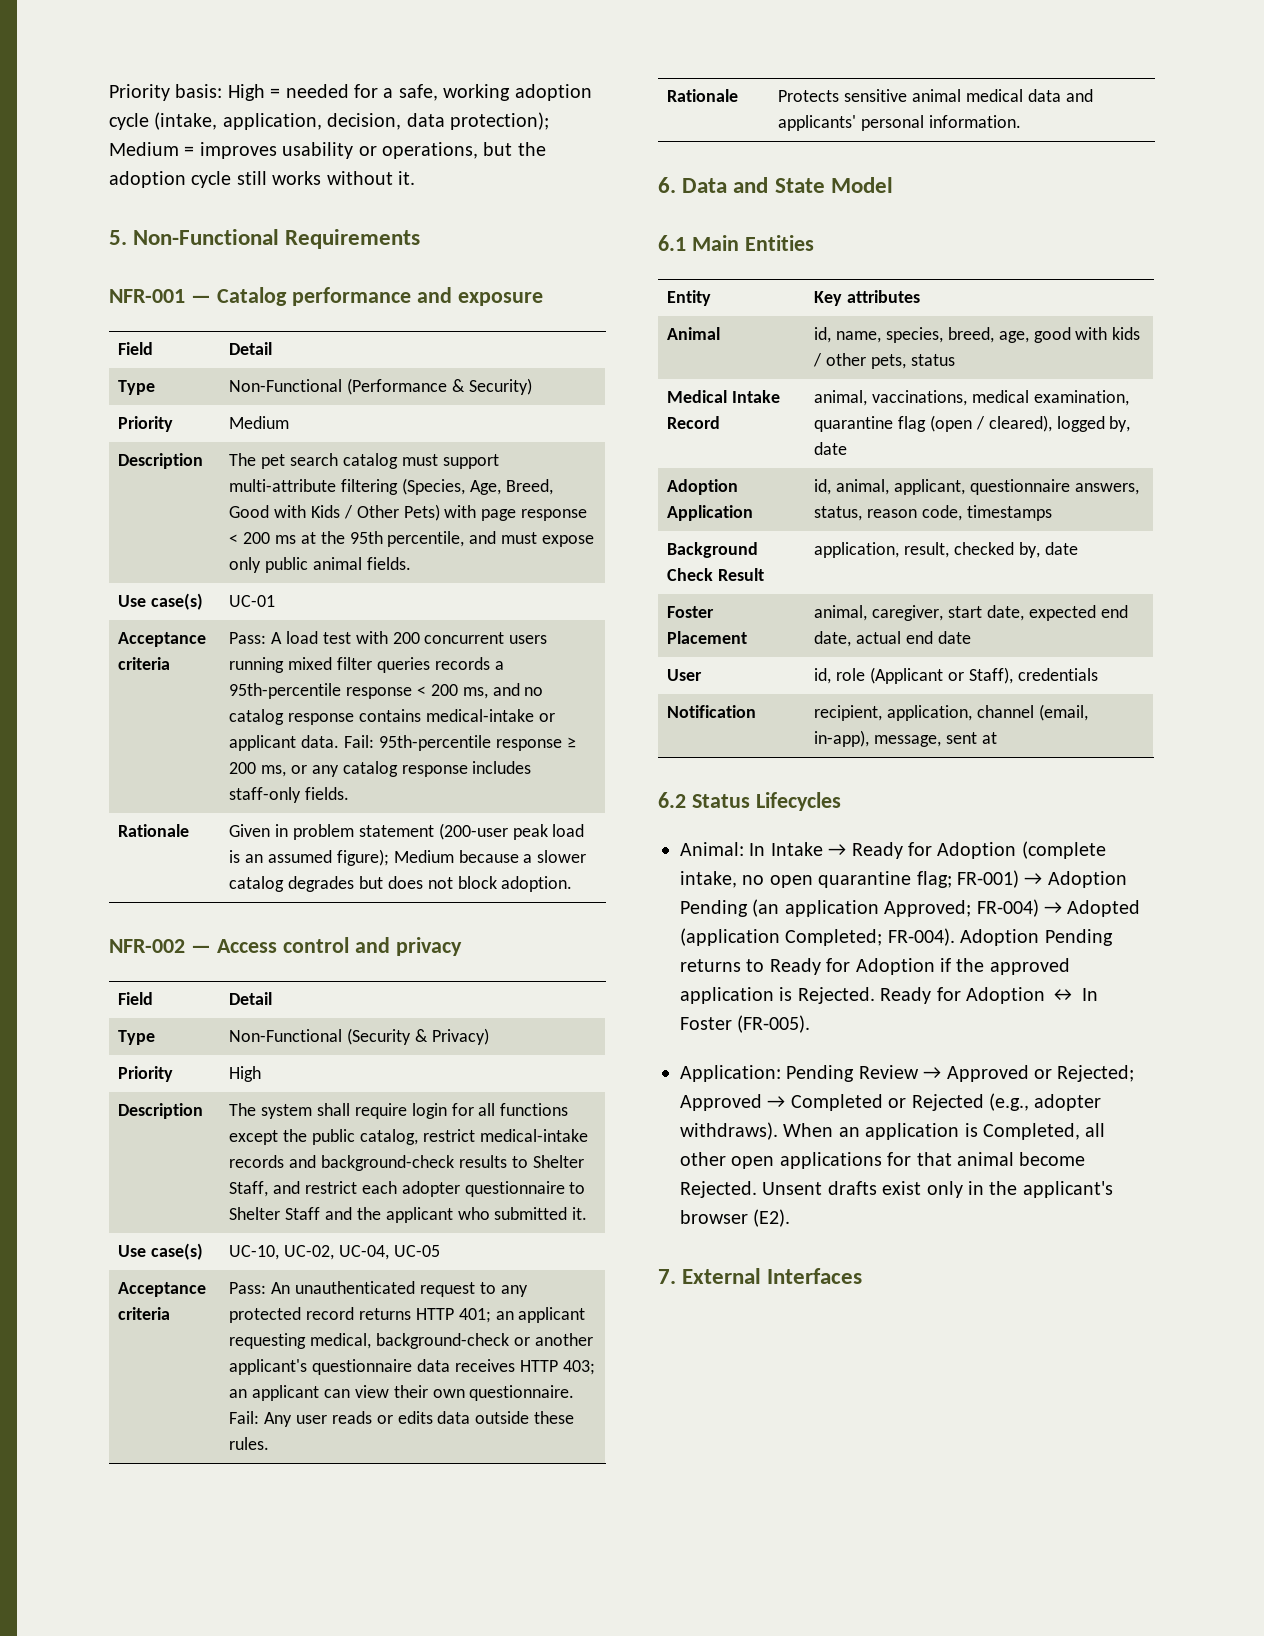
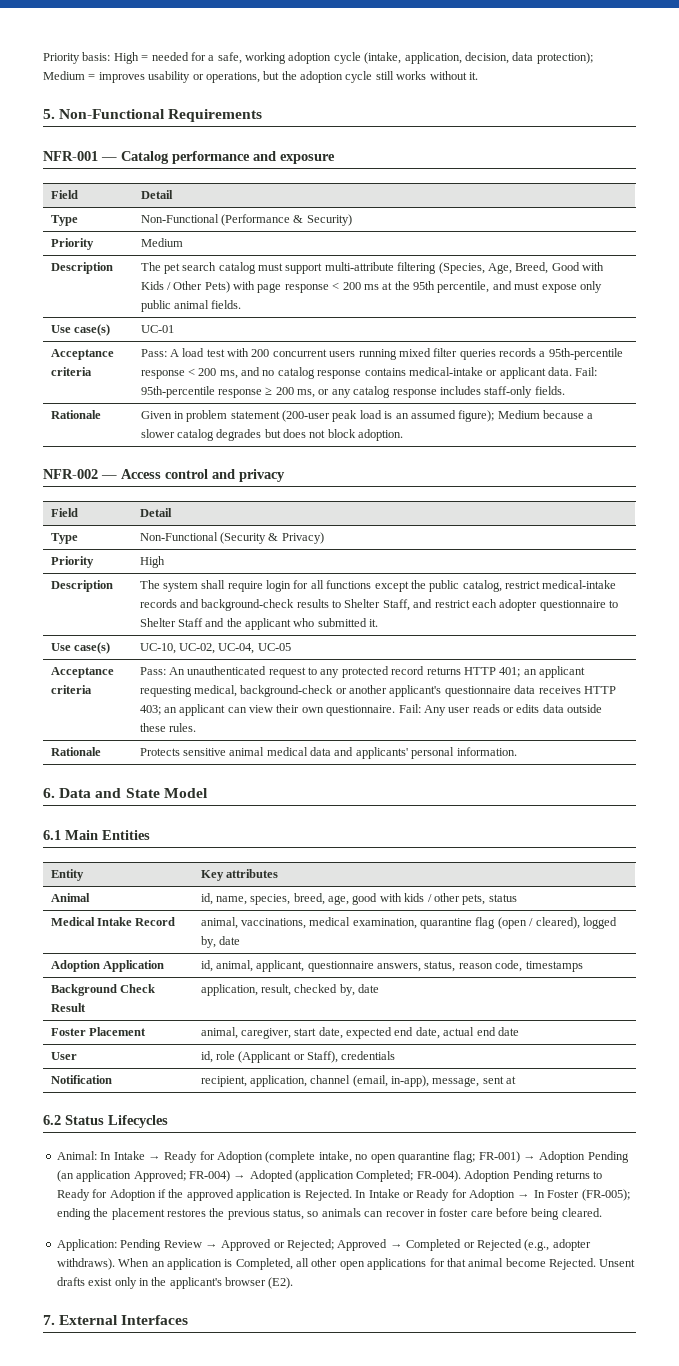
[880,987,1077,1004] Ready for Adoption ↔ -> [355,1189,531,1201] In Intake or Ready for Adoption →
[737,1015,811,1033] (FR-005). -> [581,1189,630,1201] [56,1208,602,1220] (FR-005); ending the placement restores the previous status, so animals can recover in foster care before being cleared.

